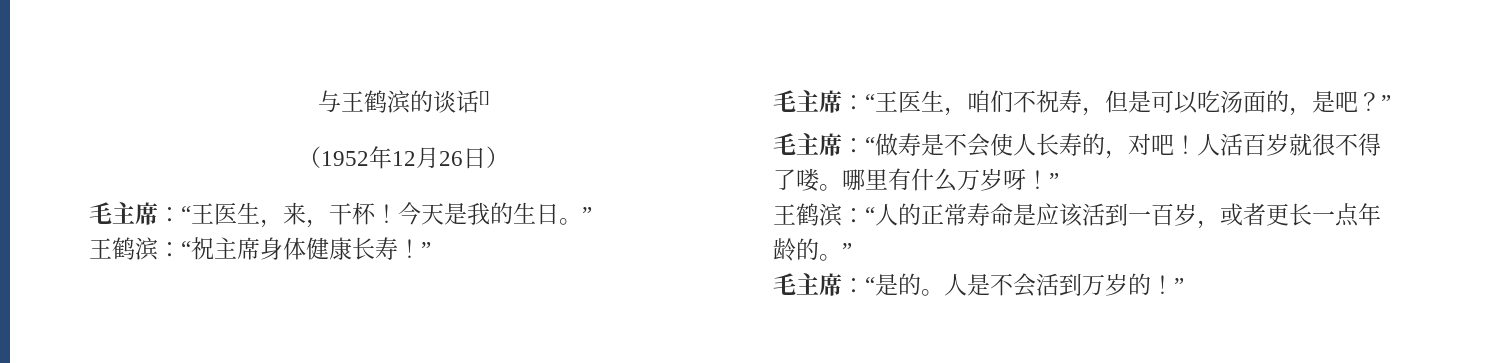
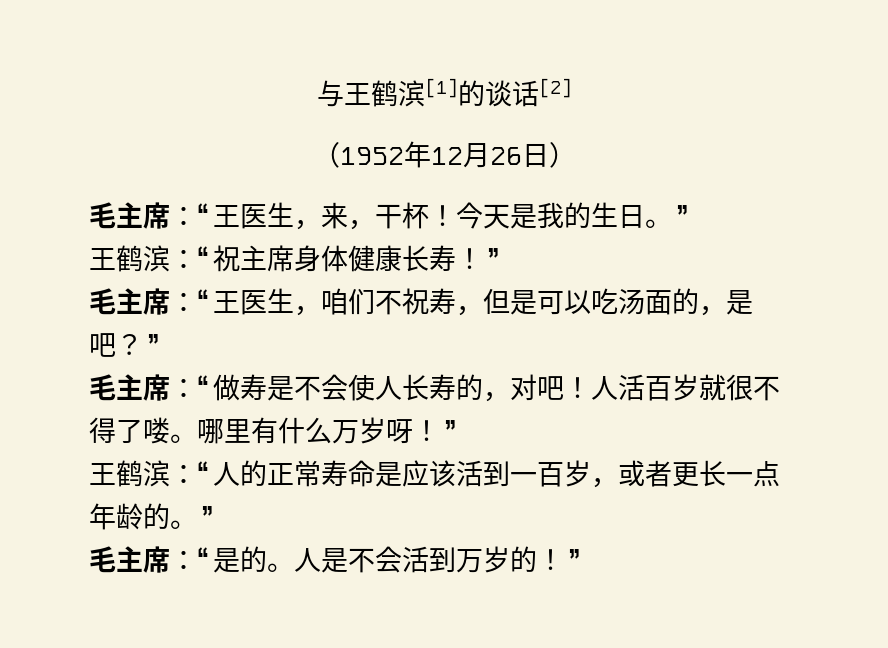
[410,90,489,113] 的谈话[] -> [424,78,572,107] [1]的谈话[2]

